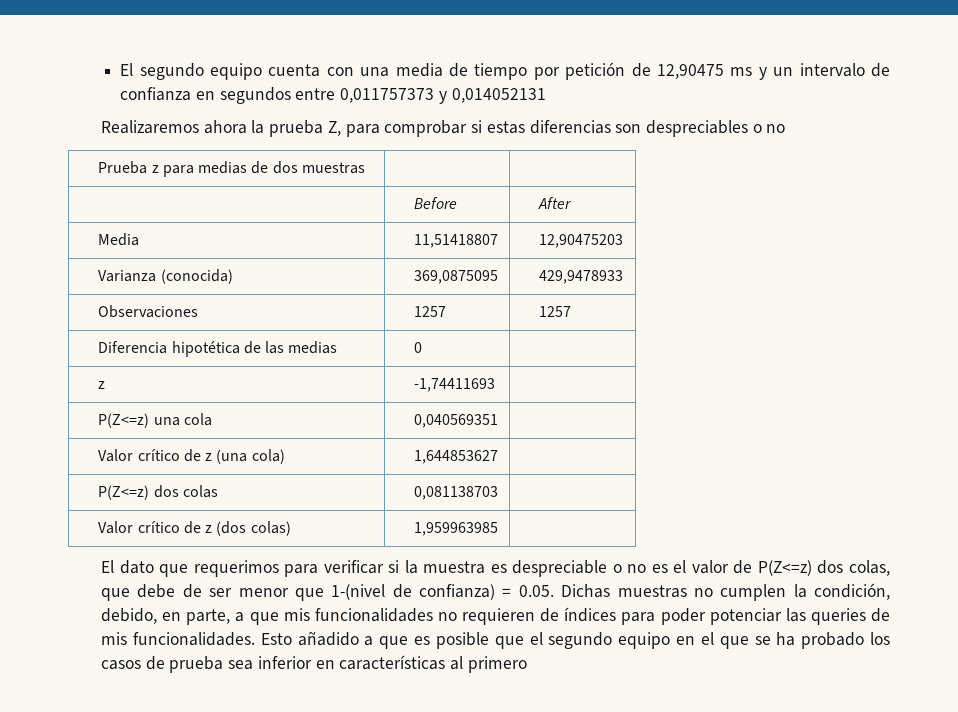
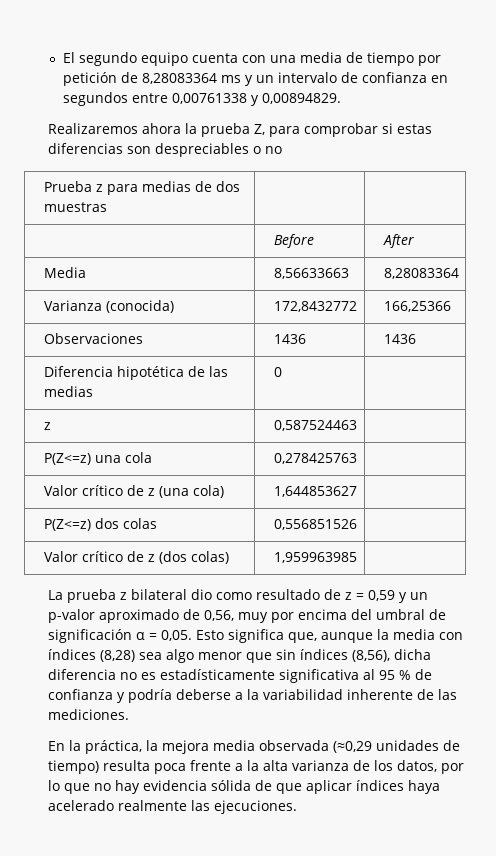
[657,64,725,79] 12,90475 -> [142,73,218,84] 8,28083364
[340,88,546,104] 0,011757373 y 0,014052131 -> [172,93,342,106] 0,00761338 y 0,00894829.
[414,234,499,248] [539,234,624,248] 11,51418807 | 12,90475203 -> [273,268,349,279] [383,268,459,279] 8,56633663 | 8,28083364
[414,270,499,284] [539,270,624,284] 369,0875095 | 429,9478933 -> [273,301,357,312] [383,301,451,312] 172,8432772 | 166,25366
[414,306,447,317] [539,306,572,317] 1257 | 1257 -> [273,334,306,344] [383,334,416,344] 1436 | 1436
[414,378,496,392] -1,74411693 -> [273,420,357,431] 0,587524463
[414,414,499,428] 0,040569351 -> [273,453,357,464] 0,278425763
[414,486,499,500] 0,081138703 -> [273,519,357,530] 0,556851526
[101,560,891,577] [101,583,890,601] [101,607,890,625] [101,631,890,649] [101,655,527,673] El dato que requerimos para verificar si la muestra es despreciable o no es el valor de P(Z<=z) dos colas, que debe de ser menor que 1-(nivel de confianza) = 0.05. Dichas muestras no cumplen la condición, debido, en parte, a que mis funcionalidades no requieren de índices para poder potenciar las queries de mis funcionalidades. Esto añadido a que es posible que el segundo equipo en el que se ha probado los casos de prueba sea inferior en características al primero -> [47,589,428,603] [47,609,446,623] [47,629,463,643] [47,649,431,663] [47,669,432,683] [47,689,457,703] [47,709,129,720] [47,740,460,754] [47,760,464,774] [47,780,440,794] [47,800,297,814] La prueba z bilateral dio como resultado de z = 0,59 y un p-valor aproximado de 0,56, muy por encima del umbral de significación α = 0,05. Esto significa que, aunque la media con índices (8,28) sea algo menor que sin índices (8,56), dicha diferencia no es estadísticamente significativa al 95 % de confianza y podría deberse a la variabilidad inherente de las mediciones. // En la práctica, la mejora media observada (≈0,29 unidades de tiempo) resulta poca frente a la alta varianza de los datos, por lo que no hay evidencia sólida de que aplicar índices haya acelerado realmente las ejecuciones.

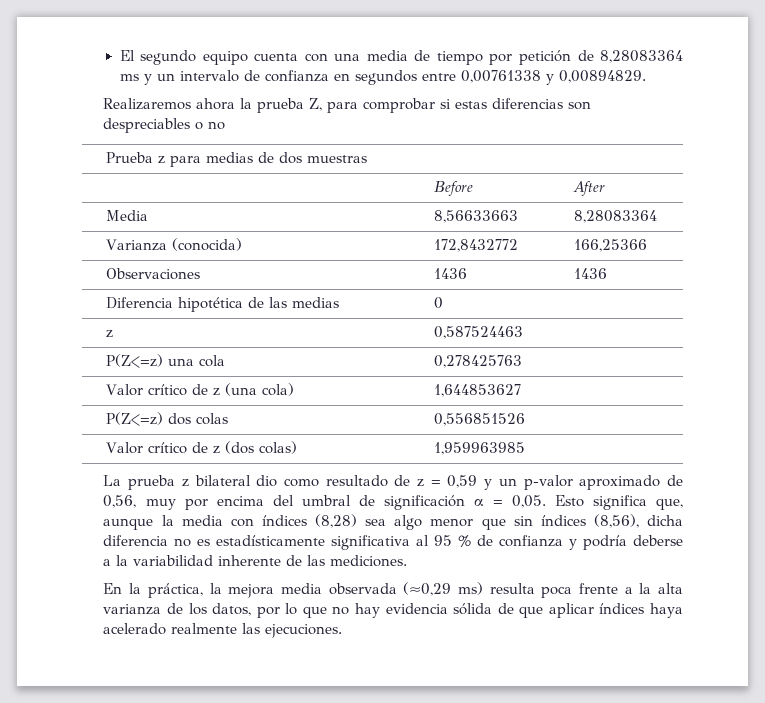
[375,740,460,751] [47,760,99,774] unidades de tiempo) -> [457,582,483,595] ms)

